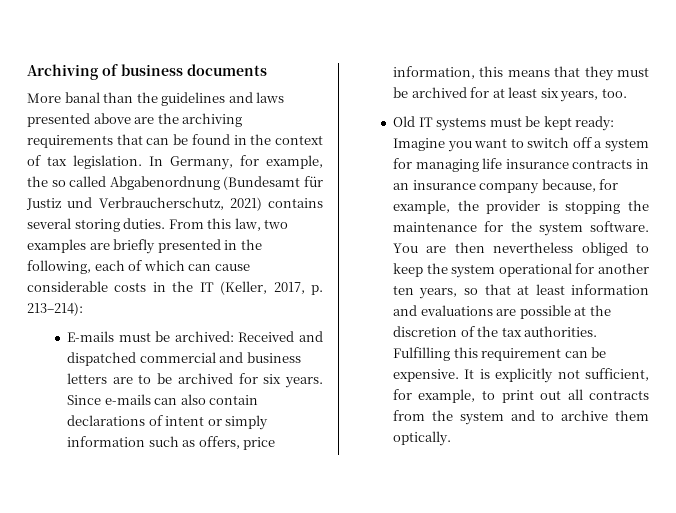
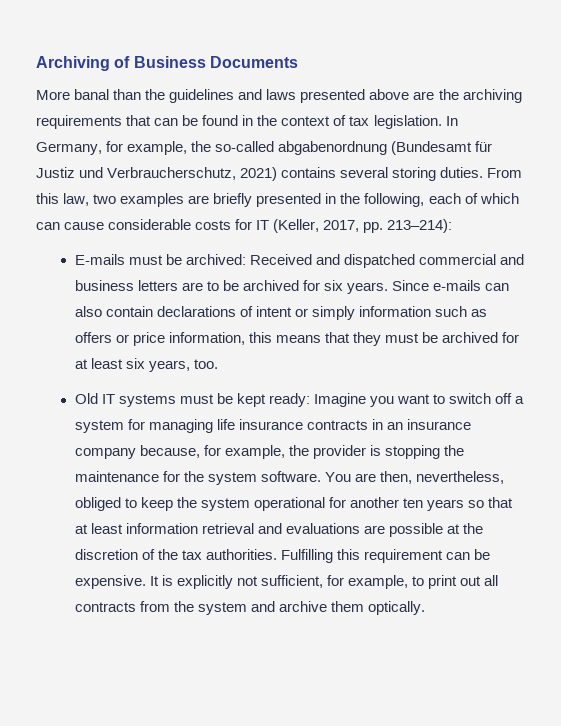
[121,64,267,76] business documents -> [133,56,298,68] Business Documents
[51,176,220,190] so called Abgabenordnung -> [215,141,388,155] so-called abgabenordnung
[152,281,194,292] in the -> [235,219,253,230] for
[311,285,323,295] p. -> [363,222,384,233] pp.
[198,436,240,449] offers, -> [74,332,129,343] offers or
[454,242,574,253] then nevertheless -> [380,471,505,484] then, nevertheless,
[419,288,458,299] years, -> [427,499,465,511] years
(649, 289) none -> [201,523,254,534] retrieval
[541,411,555,421] to -> (275, 606) none

